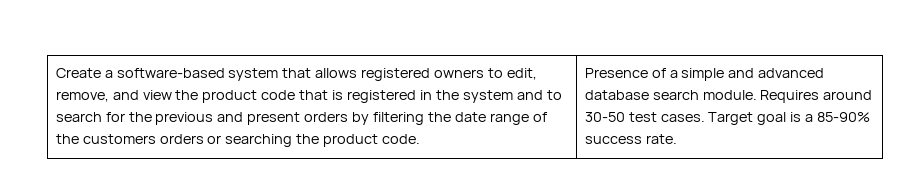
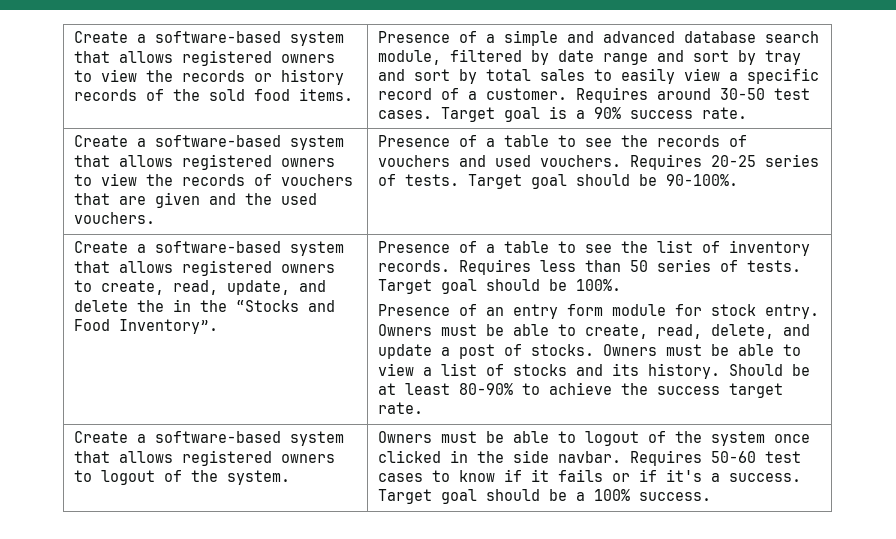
[55,68,537,81] [55,90,562,103] [55,112,547,125] [55,134,421,147] Create a software-based system that allows registered owners to edit, remove, and view the product code that is registered in the system and to search for the previous and present orders by filtering the date range of the customers orders or searching the product code. -> [73,31,344,46] [73,50,335,66] [73,69,344,85] [73,88,353,101] Create a software-based system that allows registered owners to view the records or history records of the sold food items.
[702,90,757,100] module. -> [377,49,801,65] [377,68,819,84] [377,88,567,100] module, filtered by date range and sort by tray and sort by total sales to easily view a specific record of a customer.
[817,112,871,122] 85-90% -> [593,107,621,119] 90%
(677, 139) none -> [73,135,344,150] [73,154,335,170] [73,173,353,186] [73,192,317,208] [73,212,155,224] [377,135,747,147] [377,154,819,170] [377,174,738,189] [73,241,344,256] [73,260,335,276] [73,280,326,295] [73,299,335,312] [73,319,218,334] [377,240,810,256] [377,259,801,275] [377,279,621,294] [377,304,819,319] [377,324,810,339] [377,344,801,359] [377,363,810,379] [377,382,783,398] [377,402,423,414] [73,431,344,446] [73,450,335,466] [73,470,290,485] [377,431,810,446] [377,450,801,466] [377,469,801,482] [377,489,711,504] // Create a software-based system that allows registered owners to view the records of vouchers that are given and the used vouchers. | Presence of a table to see the records of vouchers and used vouchers. Requires 20-25 series of tests. Target goal should be 90-100%. // Create a software-based system that allows registered owners to create, read, update, and delete the in the “Stocks and Food Inventory”. | Presence of a table to see the list of inventory records. Requires less than 50 series of tests. Target goal should be 100%. // Presence of an entry form module for stock entry. Owners must be able to create, read, delete, and update a post of stocks. Owners must be able to view a list of stocks and its history. Should be at least 80-90% to achieve the success target rate. // Create a software-based system that allows registered owners to logout of the system. | Owners must be able to logout of the system once clicked in the side navbar. Requires 50-60 test cases to know if it fails or if it's a success. Target goal should be a 100% success.

